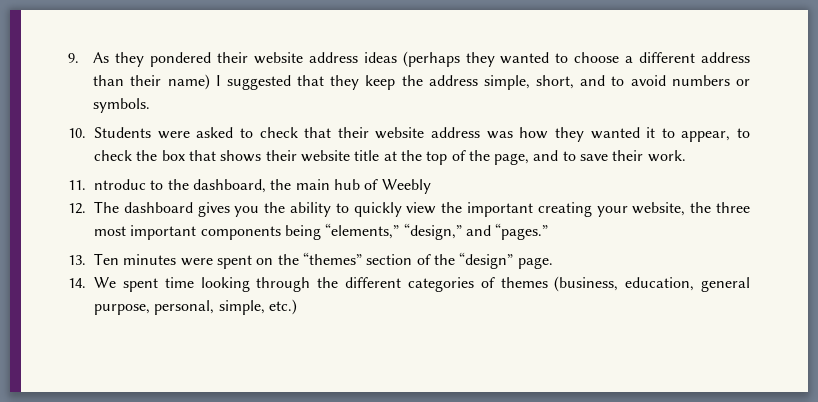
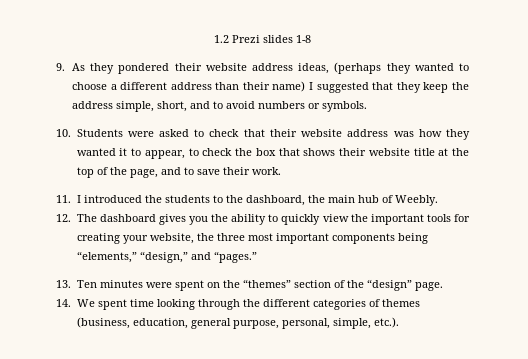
(68, 58) none -> [214,35,311,43] 1.2 Prezi slides 1-8 //
[363,52,397,63] ideas -> [298,63,330,74] ideas,
[94,179,146,190] ntroduc -> [76,195,210,203] I introduced the students
[381,179,431,194] Weebly -> [394,195,438,206] Weebly.
(534, 209) none -> [426,214,470,222] tools for
[268,299,297,315] etc.) -> [373,317,399,328] etc.).

